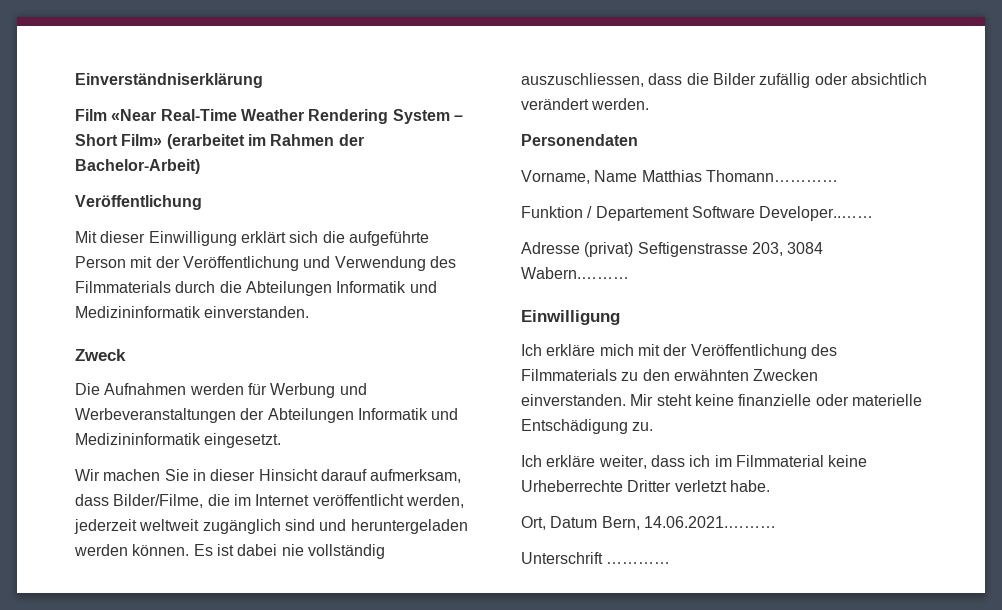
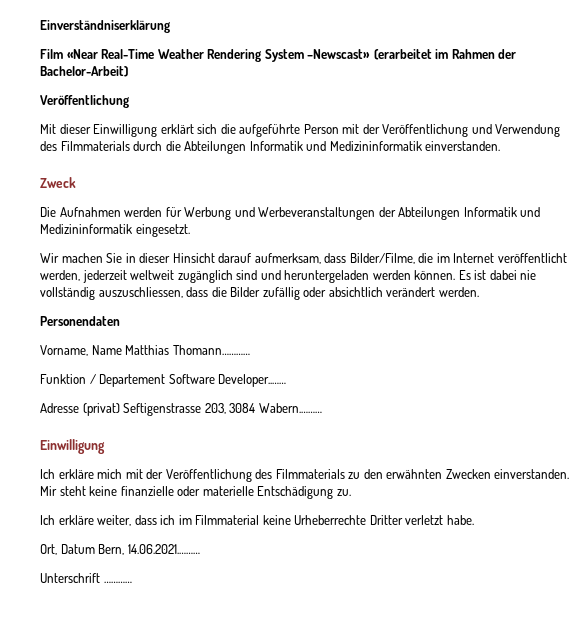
[453,115,463,121] [75,134,163,146] – Short Film» -> [307,49,371,59] –Newscast»

